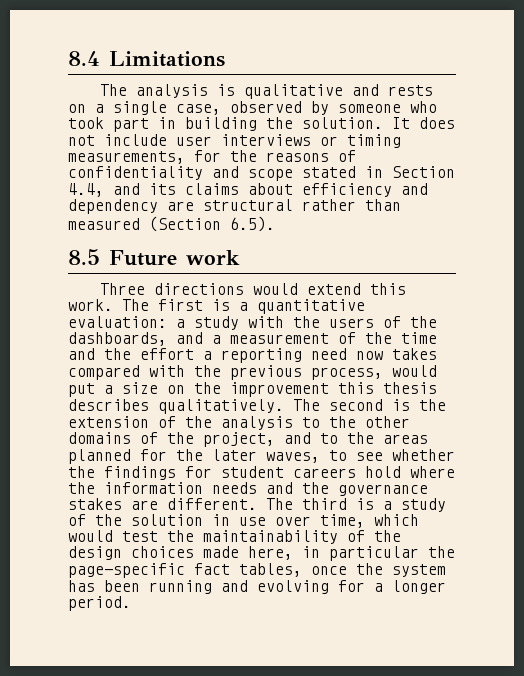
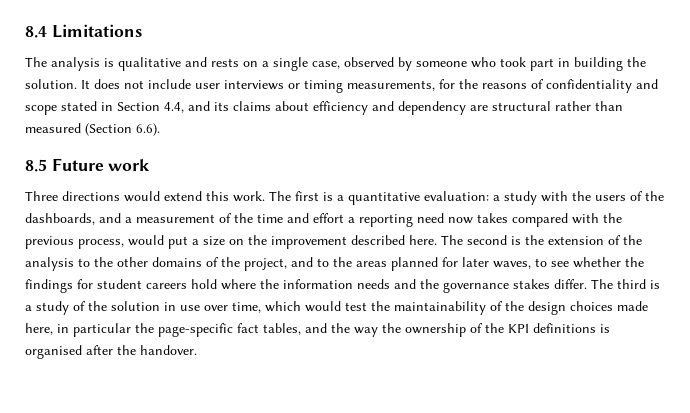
[230,216,275,232] 6.5). -> [136,123,160,136] 6.6).
[104,348,131,360] the -> (309, 218) none
[338,382,437,394] [68,399,284,414] this thesis describes qualitatively. -> [351,235,437,245] described here.
[176,449,203,461] the -> (458, 262) none
[131,498,257,510] are different. -> [554,279,587,289] differ.
[311,563,446,577] [68,580,446,594] [68,596,131,611] once the system has been running and evolving for a longer period. -> [305,323,610,337] [25,345,197,359] and the way the ownership of the KPI definitions is organised after the handover.

